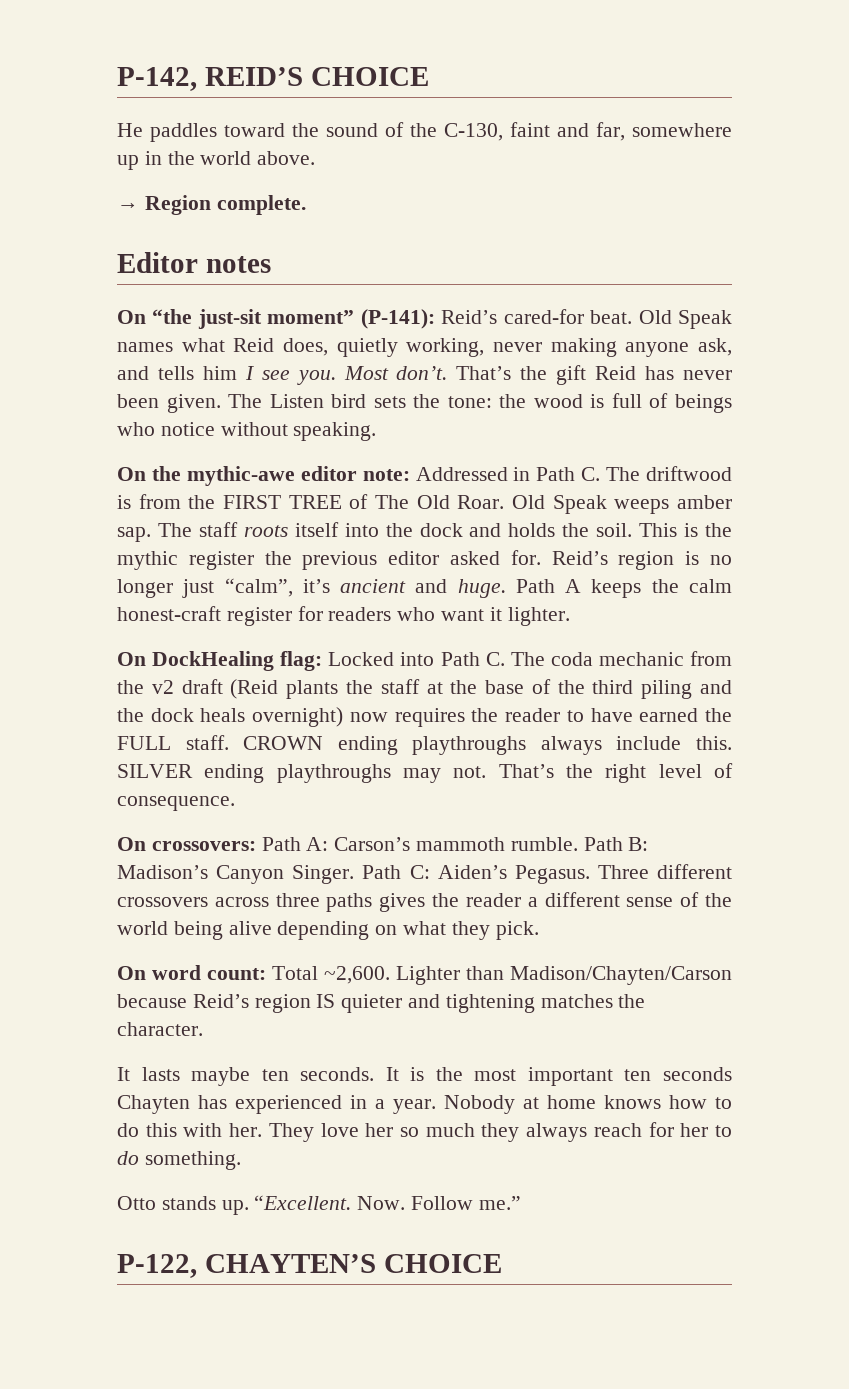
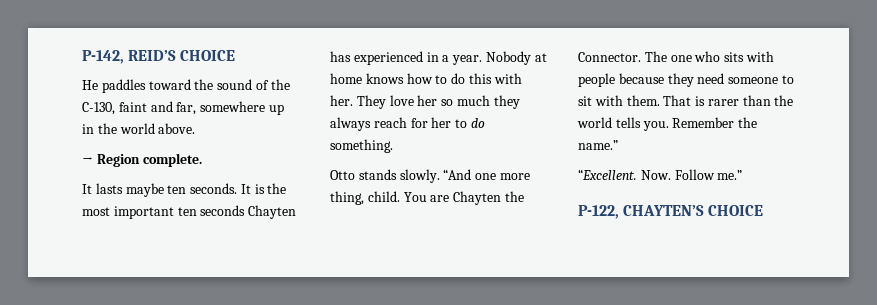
[117,252,271,273] [117,309,733,329] [117,338,732,357] [117,365,732,385] [117,393,732,413] [117,422,377,441] [117,466,732,486] [117,494,733,514] [117,522,733,542] [117,550,732,570] [117,578,732,598] [117,606,570,626] [117,651,732,671] [117,679,732,699] [117,707,733,727] [117,735,732,755] [117,763,733,783] [117,796,235,811] [117,837,649,851] [117,864,732,884] [117,892,732,912] [117,921,539,940] [117,965,732,985] [117,994,646,1013] [117,1022,203,1036] // Editor notes // On “the just-sit moment” (P-141): Reid’s cared-for beat. Old Speak names what Reid does, quietly working, never making anyone ask, and tells him I see you. Most don’t. That’s the gift Reid has never been given. The Listen bird sets the tone: the wood is full of beings who notice without speaking. // On the mythic-awe editor note: Addressed in Path C. The driftwood is from the FIRST TREE of The Old Roar. Old Speak weeps amber sap. The staff roots itself into the dock and holds the soil. This is the mythic register the previous editor asked for. Reid’s region is no longer just “calm”, it’s ancient and huge. Path A keeps the calm honest-craft register for readers who want it lighter. // On DockHealing flag: Locked into Path C. The coda mechanic from the v2 draft (Reid plants the staff at the base of the third piling and the dock heals overnight) now requires the reader to have earned the FULL staff. CROWN ending playthroughs always include this. SILVER ending playthroughs may not. That’s the right level of consequence. // On crossovers: Path A: Carson’s mammoth rumble. Path B: Madison’s Canyon Singer. Path C: Aiden’s Pegasus. Three different crossovers across three paths gives the reader a different sense of the world being alive depending on what they pick. // On word count: Total ~2,600. Lighter than Madison/Chayten/Carson because Reid’s region IS quieter and tightening matches the character. -> (202, 160) none
[221,1200,249,1215] up. -> [399,169,530,183] [330,191,524,205] [578,51,774,62] [578,73,794,87] [578,95,794,106] [577,117,758,131] [578,140,618,150] slowly. “And one more thing, child. You are Chayten the Connector. The one who sits with people because they need someone to sit with them. That is rarer than the world tells you. Remember the name.” //

